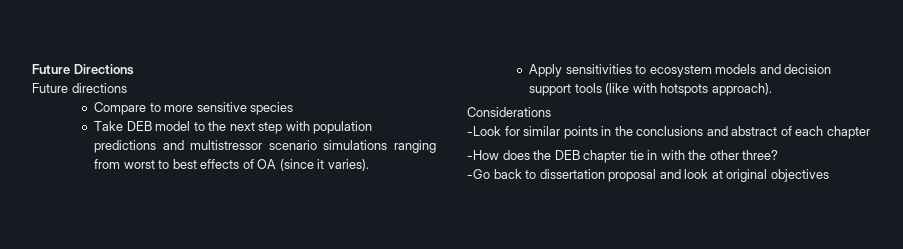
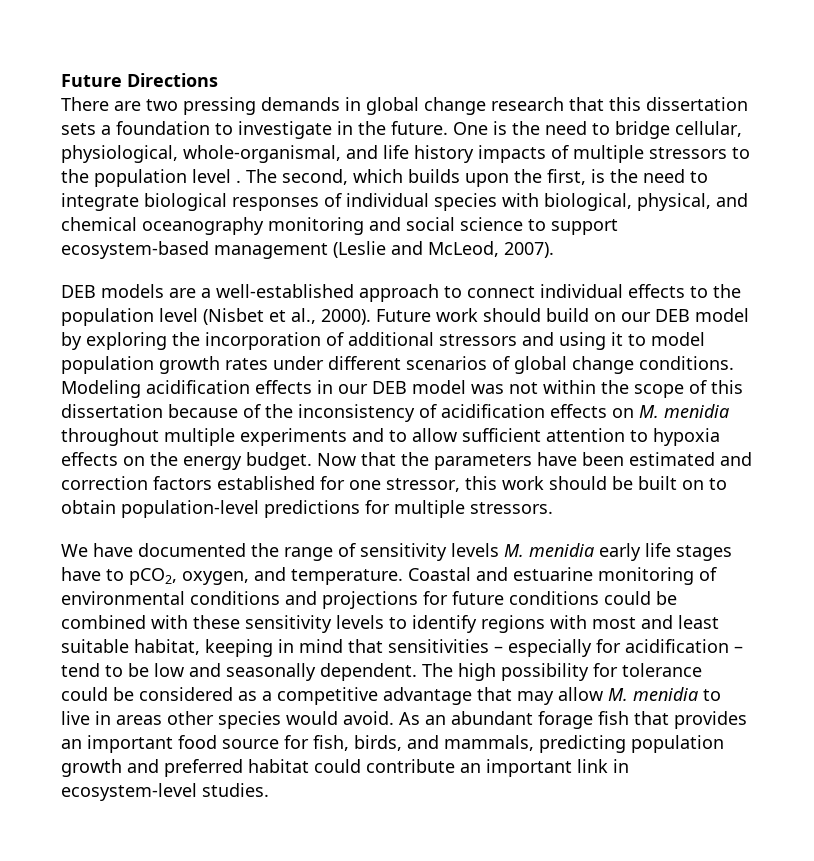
[32,83,127,93] [94,102,294,115] [94,121,373,134] [94,140,437,153] [94,159,369,171] [529,64,832,77] [529,83,772,96] [467,107,551,117] [467,126,870,139] [467,150,779,163] [467,169,829,182] Future directions // Compare to more sensitive species // Take DEB model to the next step with population predictions and multistressor scenario simulations ranging from worst to best effects of OA (since it varies). // Apply sensitivities to ecosystem models and decision support tools (like with hotspots approach). // Considerations // -Look for similar points in the conclusions and abstract of each chapter // -How does the DEB chapter tie in with the other three? // -Go back to dissertation proposal and look at original objectives -> [61,97,748,115] [61,121,742,139] [61,145,750,163] [61,169,708,187] [61,193,748,211] [61,217,618,235] [61,241,554,259] [61,284,741,302] [61,308,749,326] [61,332,705,350] [61,356,734,374] [61,380,743,398] [61,404,729,422] [61,428,720,446] [61,452,752,470] [61,476,727,492] [61,500,553,518] [61,543,732,561] [61,567,717,585] [61,591,677,609] [61,615,719,633] [61,639,743,657] [61,663,702,681] [61,687,721,705] [61,711,747,729] [61,735,724,753] [61,759,629,777] [61,783,269,801] There are two pressing demands in global change research that this dissertation sets a foundation to investigate in the future. One is the need to bridge cellular, physiological, whole-organismal, and life history impacts of multiple stressors to the population level . The second, which builds upon the first, is the need to integrate biological responses of individual species with biological, physical, and chemical oceanography monitoring and social science to support ecosystem-based management (Leslie and McLeod, 2007). // DEB models are a well-established approach to connect individual effects to the population level (Nisbet et al., 2000). Future work should build on our DEB model by exploring the incorporation of additional stressors and using it to model population growth rates under different scenarios of global change conditions. Modeling acidification effects in our DEB model was not within the scope of this dissertation because of the inconsistency of acidification effects on M. menidia throughout multiple experiments and to allow sufficient attention to hypoxia effects on the energy budget. Now that the parameters have been estimated and correction factors established for one stressor, this work should be built on to obtain population-level predictions for multiple stressors. // We have documented the range of sensitivity levels M. menidia early life stages have to pCO2, oxygen, and temperature. Coastal and estuarine monitoring of environmental conditions and projections for future conditions could be combined with these sensitivity levels to identify regions with most and least suitable habitat, keeping in mind that sensitivities – especially for acidification – tend to be low and seasonally dependent. The high possibility for tolerance could be considered as a competitive advantage that may allow M. menidia to live in areas other species would avoid. As an abundant forage fish that provides an important food source for fish, birds, and mammals, predicting population growth and preferred habitat could contribute an important link in ecosystem-level studies.

